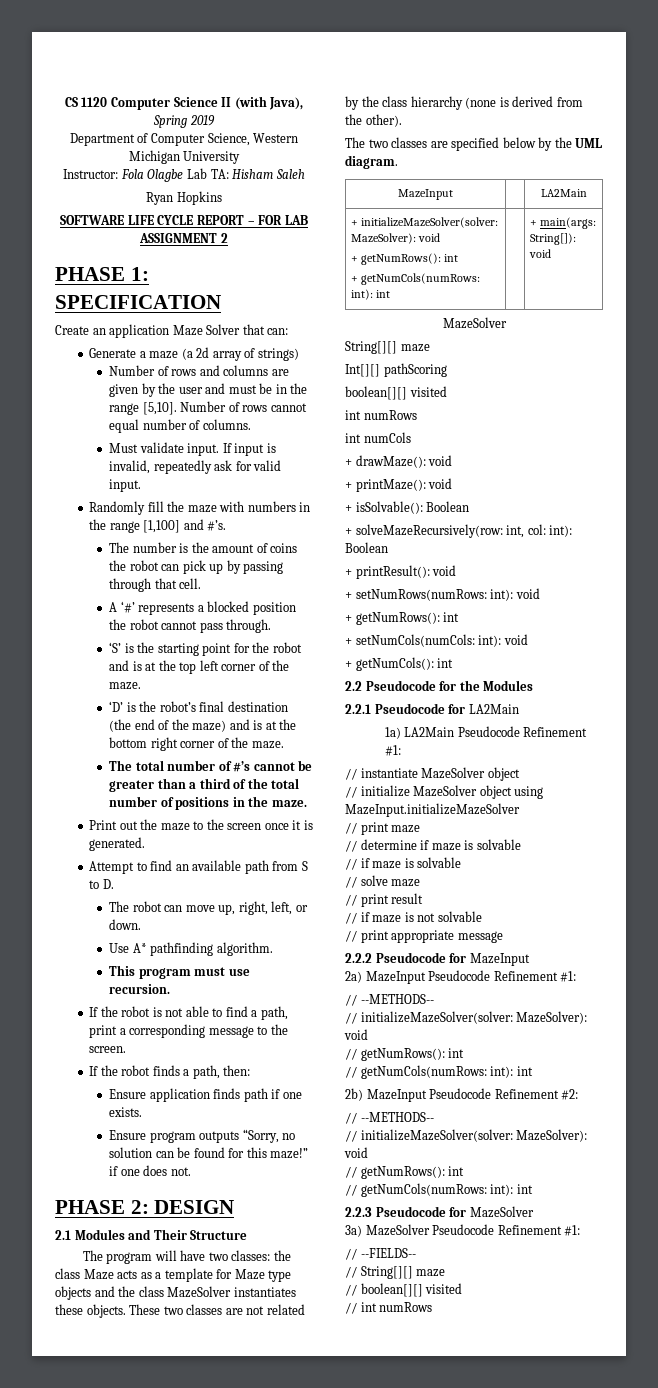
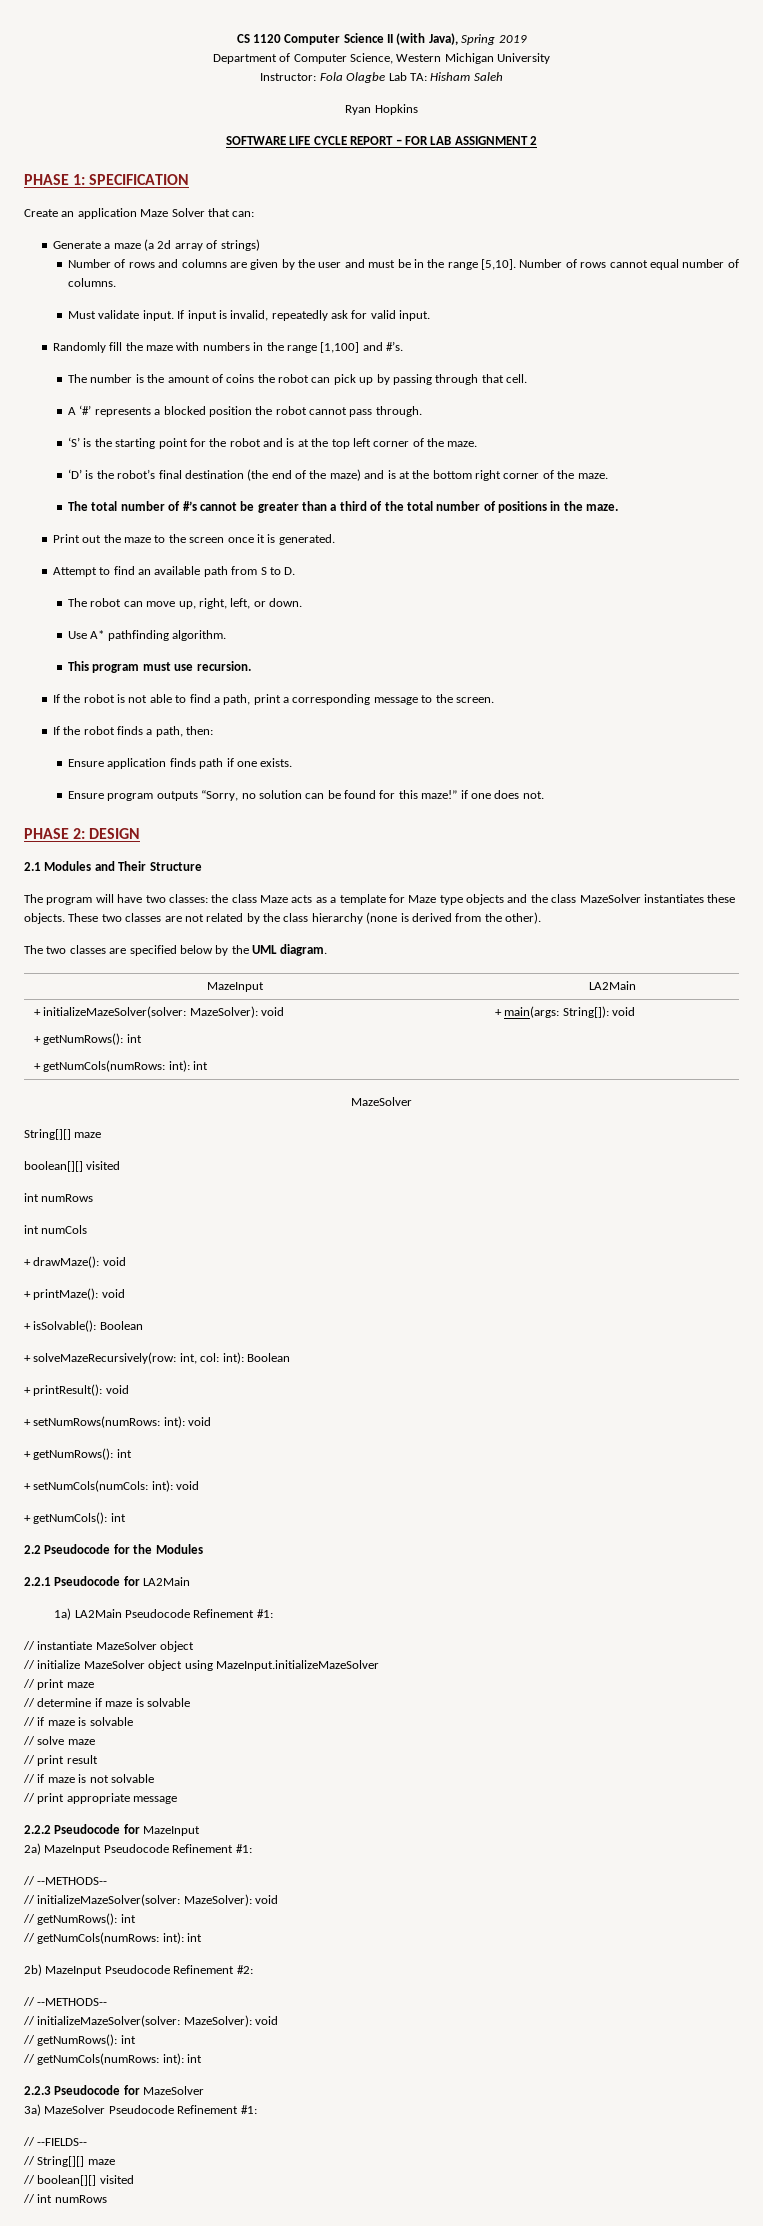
[345,363,447,377] // Int[][] pathScoring -> (102, 1135) none

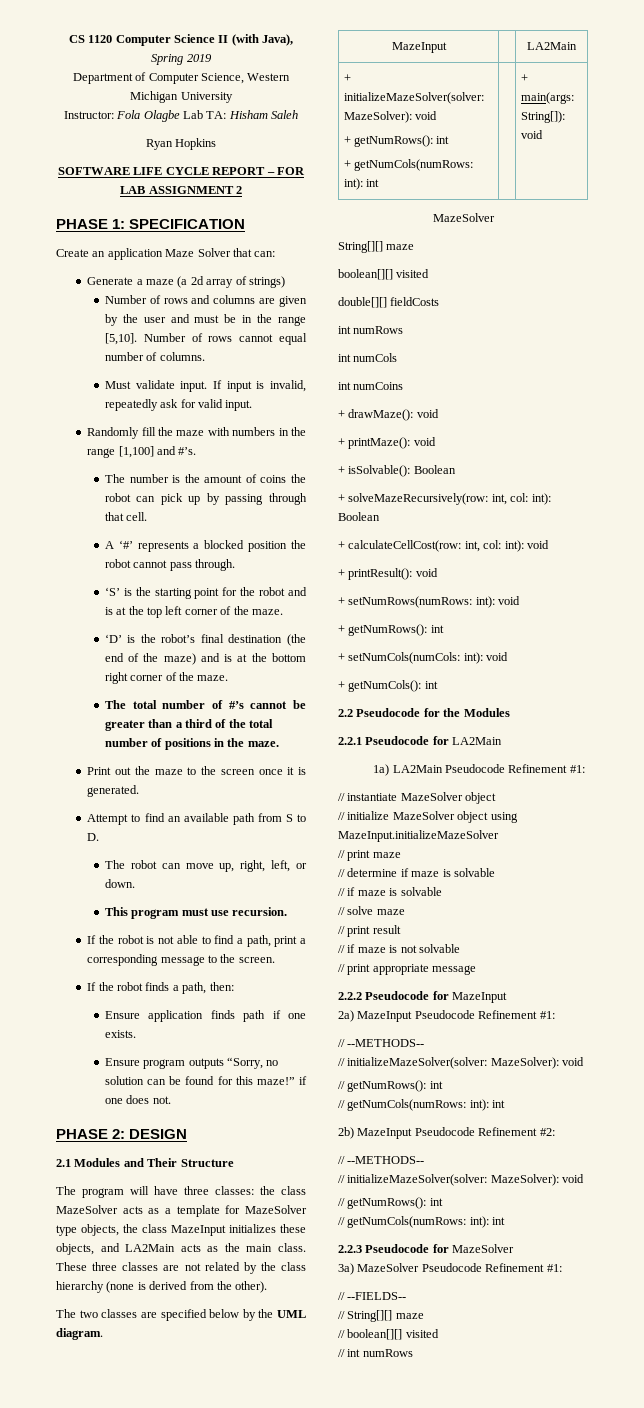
[68,630,227,641] // Use A* pathfinding algorithm. -> (135, 883) none
[145,895,166,903] two -> [184,1186,209,1195] three
[260,895,288,903] Maze -> [56,1205,118,1214] MazeSolver
[408,894,736,905] [24,913,122,924] Maze type objects and the class MazeSolver instantiates these objects. These two -> [245,1205,307,1214] [56,1224,306,1236] [56,1243,307,1255] [56,1262,118,1271] MazeSolver type objects, the class MazeInput initializes these objects, and LA2Main acts as the main class. These three
(121, 1165) none -> [338,297,440,308] // double[][] fieldCosts
(88, 1229) none -> [338,382,404,390] // int numCoins
(290, 1357) none -> [338,540,549,552] // + calculateCellCost(row: int, col: int): void

